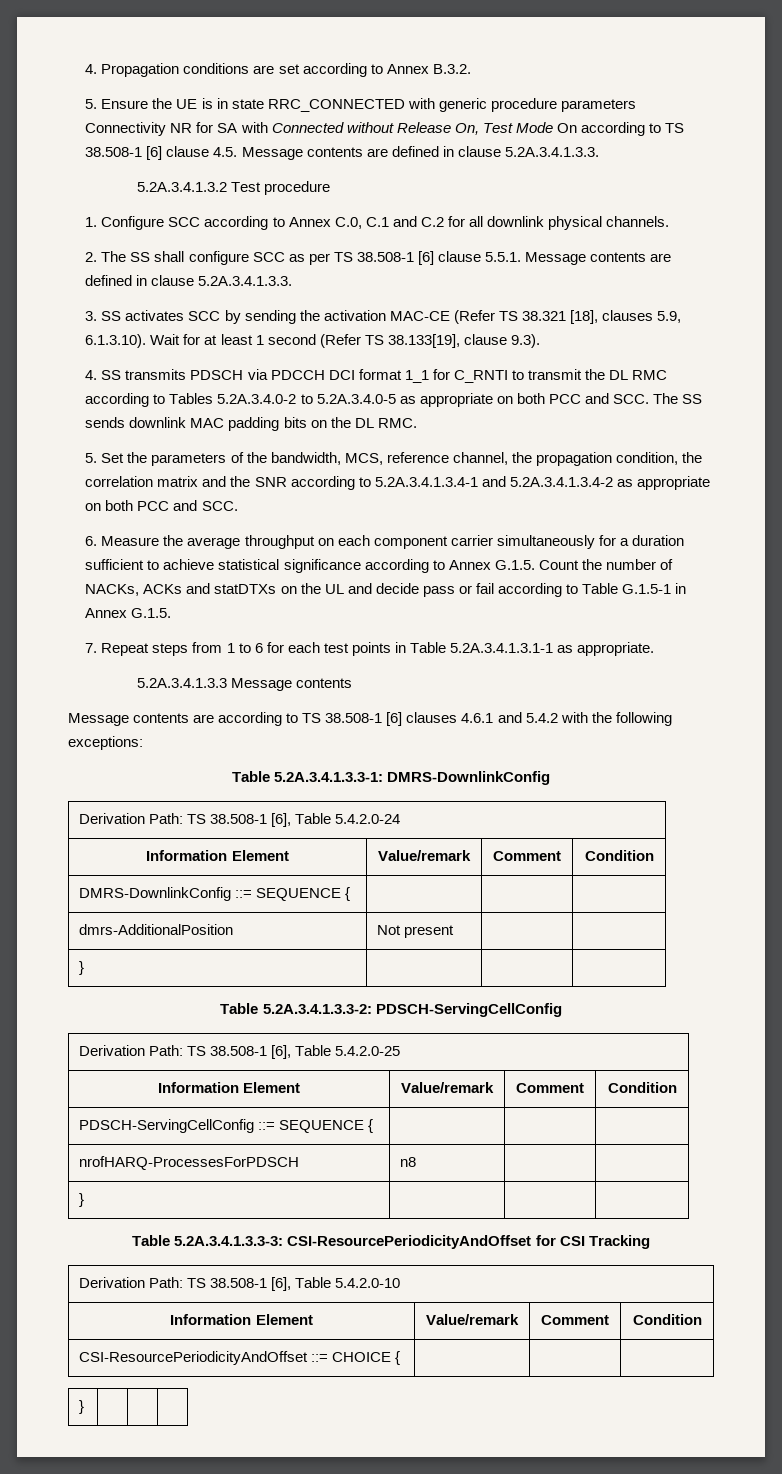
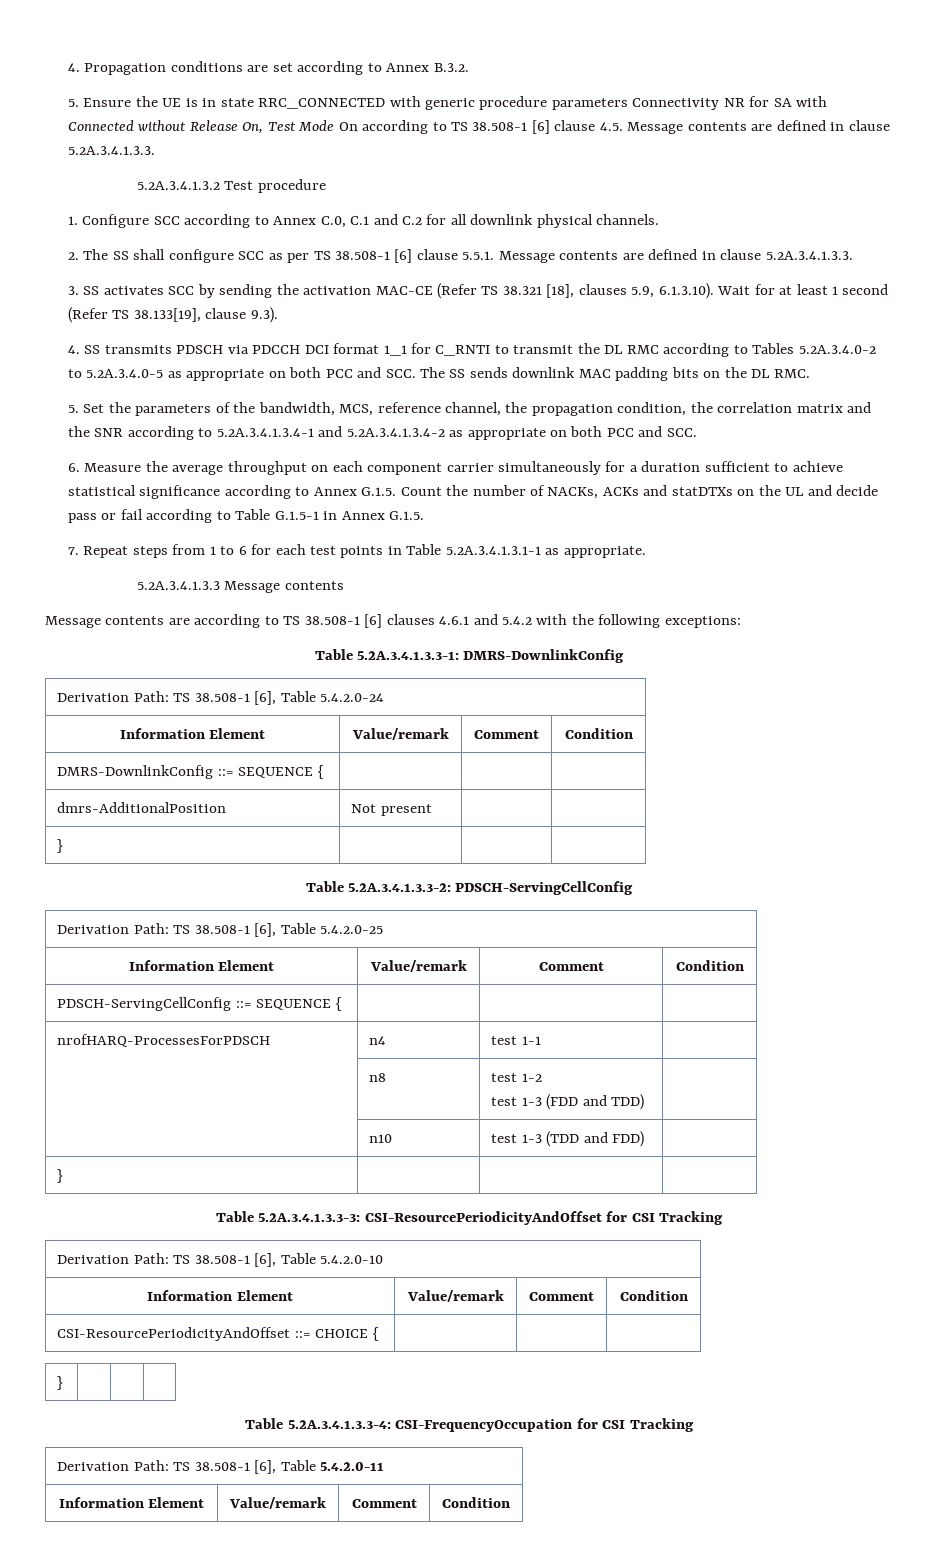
[400,1157,417,1167] n8 | -> [369,1036,387,1045] [491,1036,541,1045] [369,1073,387,1082] [491,1073,542,1082] [491,1094,645,1110] [369,1134,393,1143] [491,1131,645,1147] n4 | test 1-1 | // | n8 | test 1-2 // test 1-3 (FDD and TDD) | // | n10 | test 1-3 (TDD and FDD)
(85, 1407) none -> [245,1418,694,1432] [57,1460,384,1474] [58,1497,205,1508] [229,1497,326,1509] [351,1499,417,1508] [442,1497,510,1508] // Table 5.2A.3.4.1.3.3-4: CSI-FrequencyOccupation for CSI Tracking // Derivation Path: TS 38.508-1 [6], Table 5.4.2.0-11 // Information Element | Value/remark | Comment | Condition

